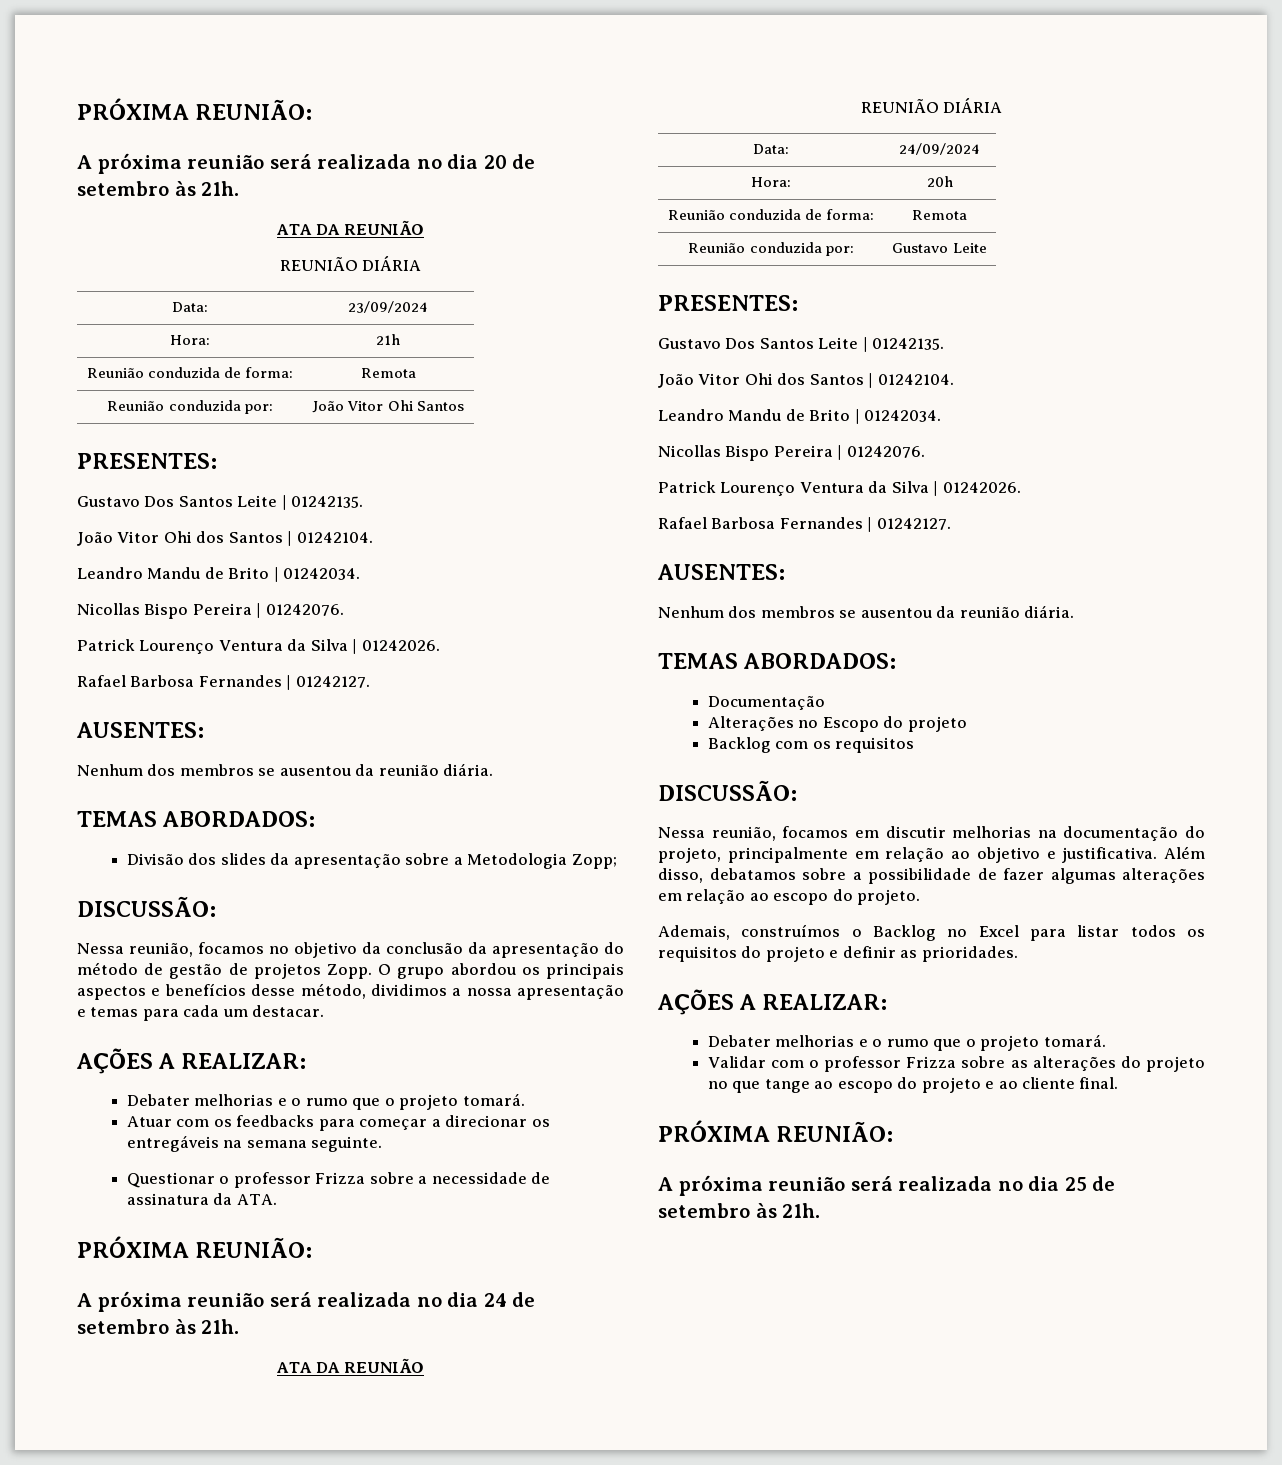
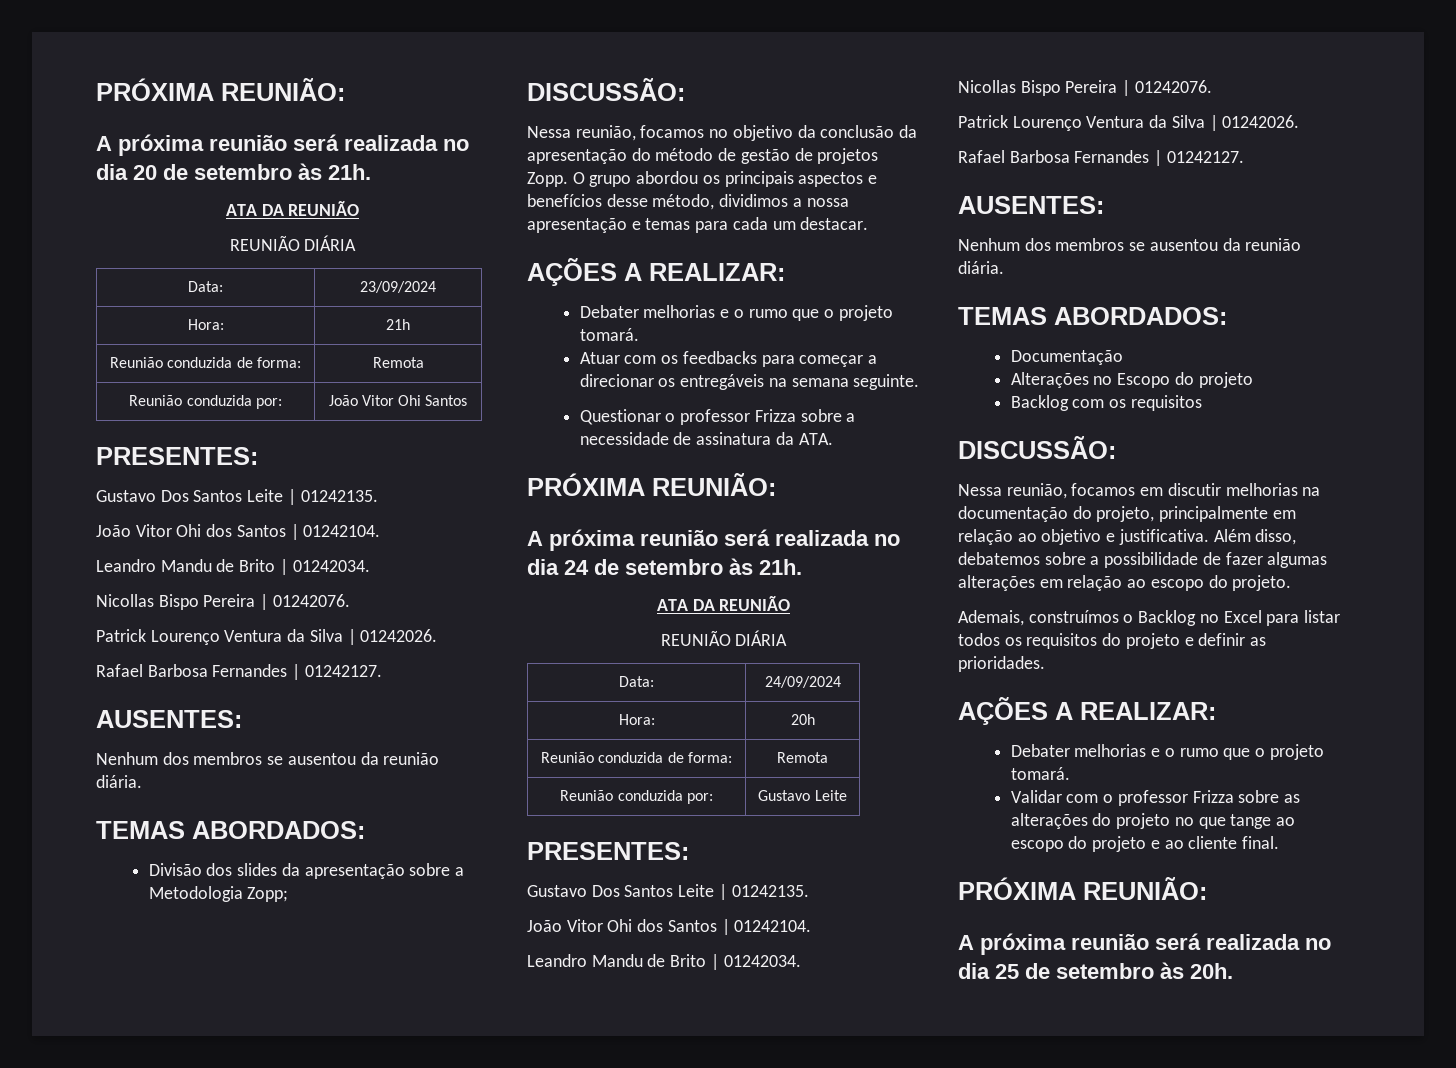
[709,868,796,880] debatamos -> [958,552,1040,565] debatemos
[782,1203,821,1218] 21h. -> [1190,963,1233,979] 20h.

